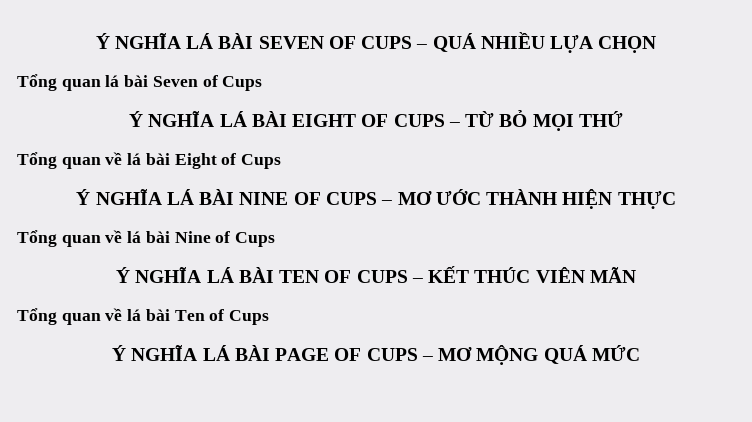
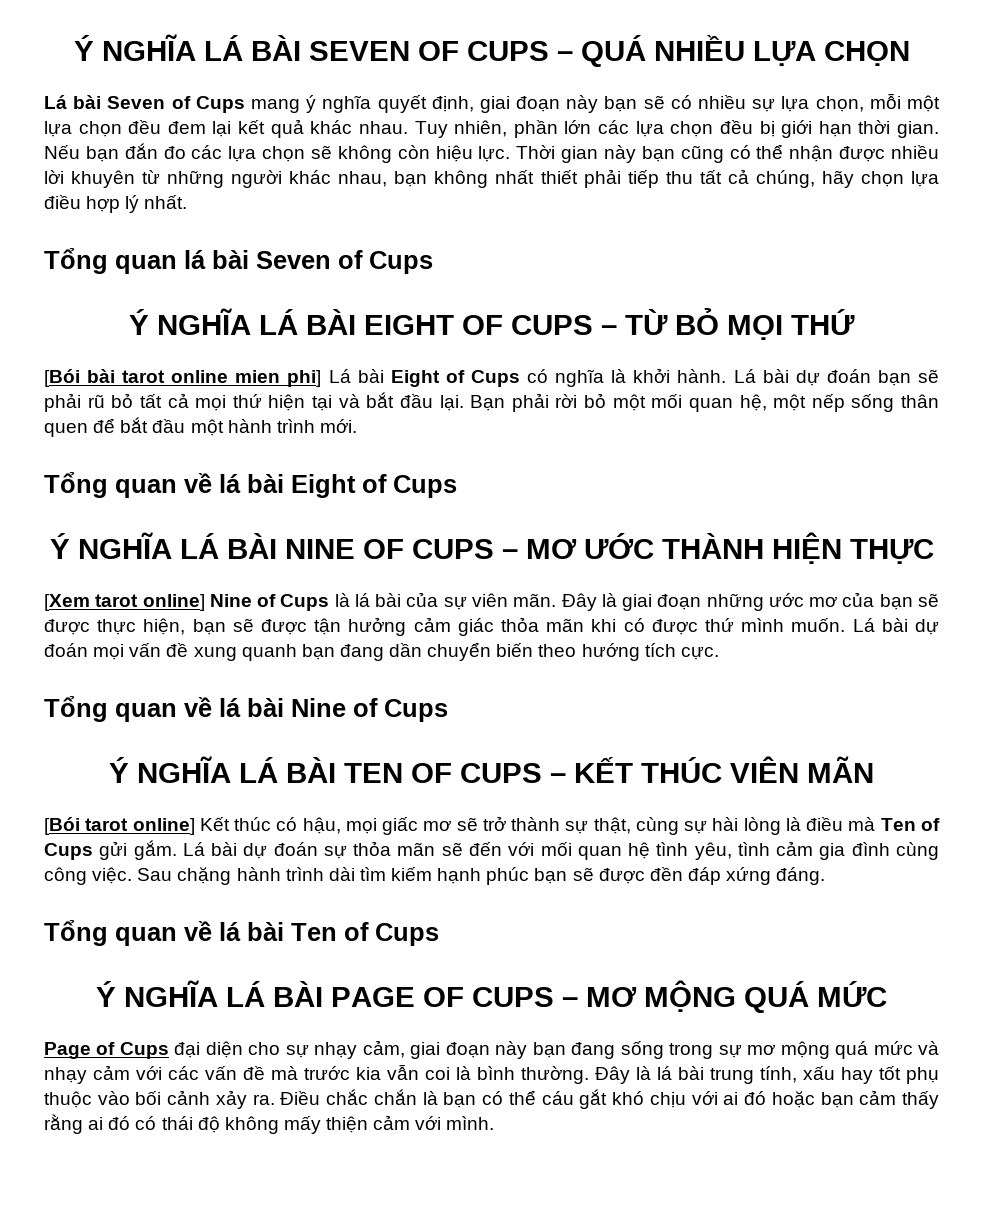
(657, 44) none -> [44,93,940,113] [44,119,939,138] [44,143,940,163] [44,169,940,188] [44,195,188,213] // Lá bài Seven of Cups mang ý nghĩa quyết định, giai đoạn này bạn sẽ có nhiều sự lựa chọn, mỗi một lựa chọn đều đem lại kết quả khác nhau. Tuy nhiên, phần lớn các lựa chọn đều bị giới hạn thời gian. Nếu bạn đắn đo các lựa chọn sẽ không còn hiệu lực. Thời gian này bạn cũng có thể nhận được nhiều lời khuyên từ những người khác nhau, bạn không nhất thiết phải tiếp thu tất cả chúng, hãy chọn lựa điều hợp lý nhất.
(623, 119) none -> [44,368,939,387] [44,392,939,412] [44,417,357,437] // [Bói bài tarot online mien phi] Lá bài Eight of Cups có nghĩa là khởi hành. Lá bài dự đoán bạn sẽ phải rũ bỏ tất cả mọi thứ hiện tại và bắt đầu lại. Bạn phải rời bỏ một mối quan hệ, một nếp sống thân quen để bắt đầu một hành trình mới.
(676, 200) none -> [44,592,939,611] [44,617,940,636] [44,642,719,661] // [Xem tarot online] Nine of Cups là lá bài của sự viên mãn. Đây là giai đoạn những ước mơ của bạn sẽ được thực hiện, bạn sẽ được tận hưởng cảm giác thỏa mãn khi có được thứ mình muốn. Lá bài dự đoán mọi vấn đề xung quanh bạn đang dần chuyển biến theo hướng tích cực.
(636, 275) none -> [44,816,940,835] [44,840,939,860] [44,867,826,885] // [Bói tarot online] Kết thúc có hậu, mọi giấc mơ sẽ trở thành sự thật, cùng sự hài lòng là điều mà Ten of Cups gửi gắm. Lá bài dự đoán sự thỏa mãn sẽ đến với mối quan hệ tình yêu, tình cảm gia đình cùng công việc. Sau chặng hành trình dài tìm kiếm hạnh phúc bạn sẽ được đền đáp xứng đáng.
(640, 353) none -> [44,1040,940,1059] [44,1064,939,1084] [44,1089,940,1109] [44,1114,495,1134] // Page of Cups đại diện cho sự nhạy cảm, giai đoạn này bạn đang sống trong sự mơ mộng quá mức và nhạy cảm với các vấn đề mà trước kia vẫn coi là bình thường. Đây là lá bài trung tính, xấu hay tốt phụ thuộc vào bối cảnh xảy ra. Điều chắc chắn là bạn có thể cáu gắt khó chịu với ai đó hoặc bạn cảm thấy rằng ai đó có thái độ không mấy thiện cảm với mình.

